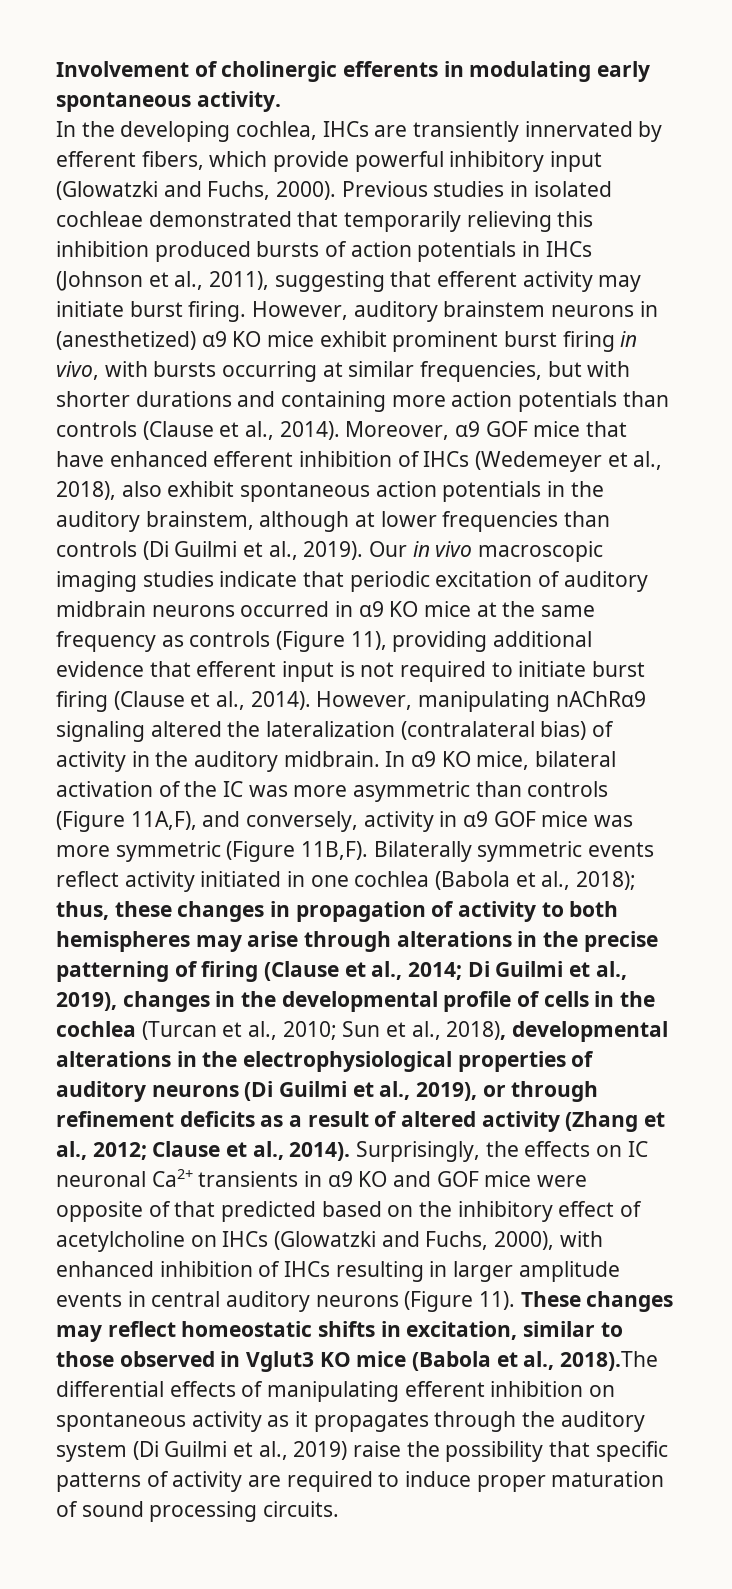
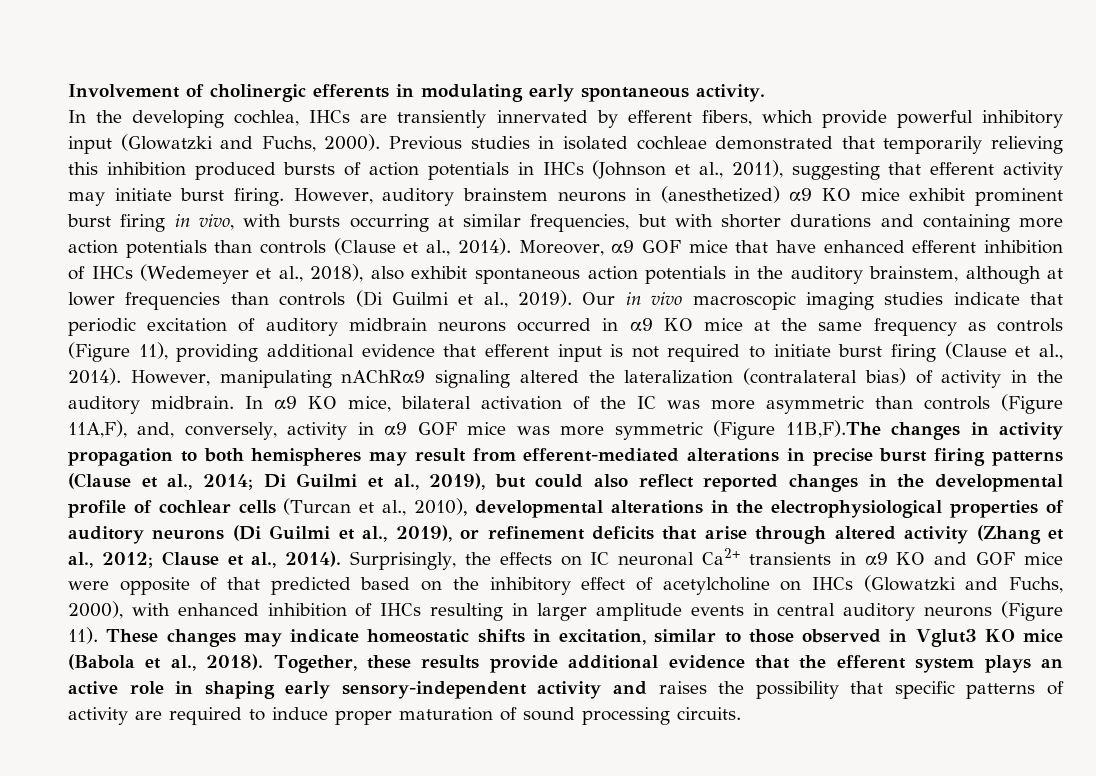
[202,811,241,827] and -> [137,422,175,438] and,
[301,841,655,862] [56,871,637,892] [56,901,619,922] [56,931,658,952] [56,961,259,982] 11B,F). Bilaterally symmetric events reflect activity initiated in one cochlea (Babola et al., 2018); thus, these changes in propagation of activity to both hemispheres may arise through alterations in the precise patterning of firing -> [785,420,1063,440] [68,448,1063,466] 11B,F).The changes in activity propagation to both hemispheres may result from efferent-mediated alterations in precise burst firing patterns
(117, 1001) none -> [494,474,779,492] but could also reflect reported
[543,991,656,1007] [56,1021,507,1040] cells in the cochlea (Turcan et al., 2010; Sun et al., 2018), -> [158,498,467,516] cochlear cells (Turcan et al., 2010),
[511,1081,599,1102] through -> (480, 534) none
[260,1111,398,1127] as a result of -> [662,526,827,544] that arise through
[107,1321,176,1337] reflect -> [290,629,359,643] indicate
[560,1351,659,1371] [56,1381,616,1402] [56,1411,645,1432] [56,1441,402,1462] 2018).The differential effects of manipulating efferent inhibition on spontaneous activity as it propagates through the auditory system (Di Guilmi et al., 2019) raise -> [206,654,1063,673] [68,681,707,699] 2018). Together, these results provide additional evidence that the efferent system plays an active role in shaping early sensory-independent activity and raises

